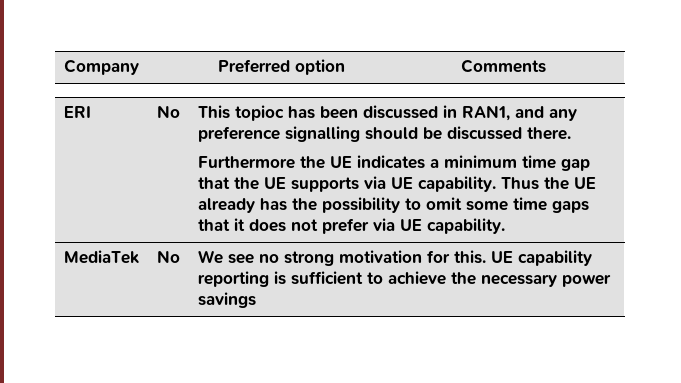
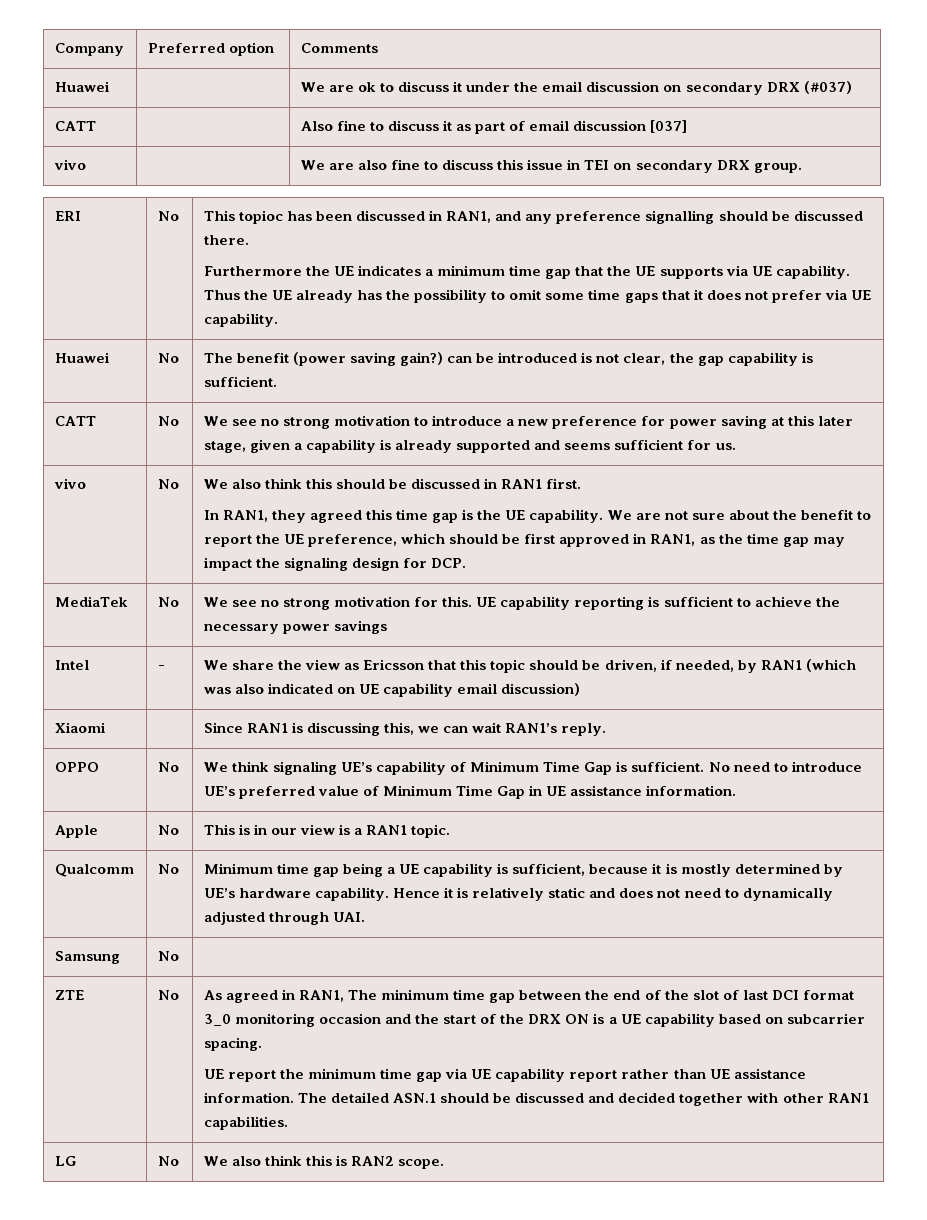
(546, 66) none -> [54,81,110,92] [300,81,852,95] [54,121,96,131] [300,120,688,134] [53,159,86,170] [300,159,802,173] // Huawei | | We are ok to discuss it under the email discussion on secondary DRX (#037) // CATT | | Also fine to discuss it as part of email discussion [037] // vivo | | We are also fine to discuss this issue in TEI on secondary DRX group.
(505, 226) none -> [54,352,110,363] [157,353,179,363] [203,352,813,366] [203,376,277,387] [54,416,96,426] [157,416,179,426] [203,415,853,429] [203,439,736,453] [53,478,86,489] [157,479,179,489] [203,478,582,489] [203,509,871,523] [203,533,845,547] [203,557,467,571] // Huawei | No | The benefit (power saving gain?) can be introduced is not clear, the gap capability is sufficient. // CATT | No | We see no strong motivation to introduce a new preference for power saving at this later stage, given a capability is already supported and seems sufficient for us. // vivo | No | We also think this should be discussed in RAN1 first. // In RAN1, they agreed this time gap is the UE capability. We are not sure about the benefit to report the UE preference, which should be first approved in RAN1, as the time gap may impact the signaling design for DCP.
(256, 300) none -> [54,660,89,670] [157,665,165,670] [203,659,856,673] [203,683,581,697] [54,722,106,733] [203,722,607,736] [54,762,99,772] [157,762,179,772] [203,761,862,775] [203,785,737,799] [54,825,98,838] [157,825,179,835] [203,824,451,838] [54,864,134,877] [157,864,179,874] [203,863,843,877] [203,887,833,901] [203,911,366,925] [54,951,120,964] [157,951,179,961] [54,990,84,1000] [157,990,179,1000] [203,989,854,1003] [203,1013,865,1027] [203,1037,262,1051] [203,1068,806,1082] [203,1092,869,1106] [203,1116,288,1130] [54,1156,76,1166] [157,1156,179,1166] [203,1155,445,1169] // Intel | - | We share the view as Ericsson that this topic should be driven, if needed, by RAN1 (which was also indicated on UE capability email discussion) // Xiaomi | | Since RAN1 is discussing this, we can wait RAN1’s reply. // OPPO | No | We think signaling UE’s capability of Minimum Time Gap is sufficient. No need to introduce UE’s preferred value of Minimum Time Gap in UE assistance information. // Apple | No | This is in our view is a RAN1 topic. // Qualcomm | No | Minimum time gap being a UE capability is sufficient, because it is mostly determined by UE’s hardware capability. Hence it is relatively static and does not need to dynamically adjusted through UAI. // Samsung | No | // ZTE | No | As agreed in RAN1, The minimum time gap between the end of the slot of last DCI format 3_0 monitoring occasion and the start of the DRX ON is a UE capability based on subcarrier spacing. // UE report the minimum time gap via UE capability report rather than UE assistance information. The detailed ASN.1 should be discussed and decided together with other RAN1 capabilities. // LG | No | We also think this is RAN2 scope.

